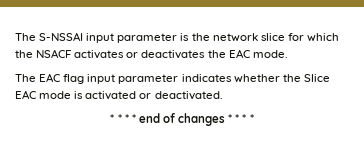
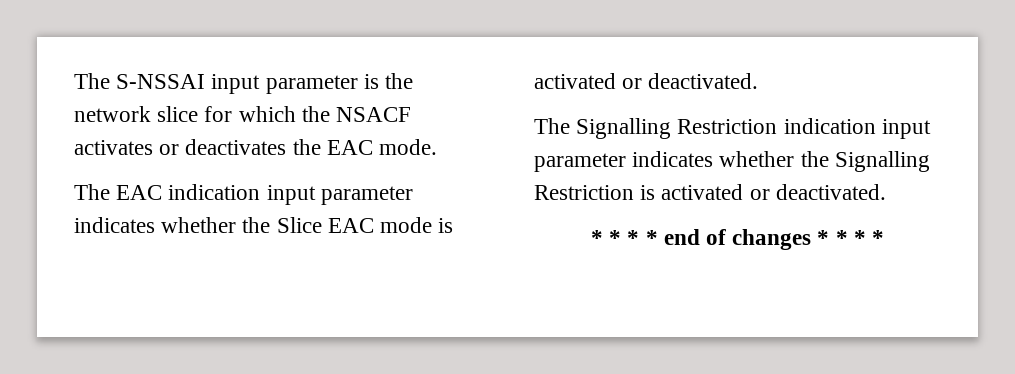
[63,74,85,84] flag -> [168,184,261,200] indication
(223, 95) none -> [534,118,931,139] [534,151,930,172] [534,184,886,200] // The Signalling Restriction indication input parameter indicates whether the Signalling Restriction is activated or deactivated.

